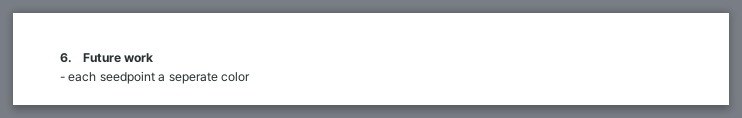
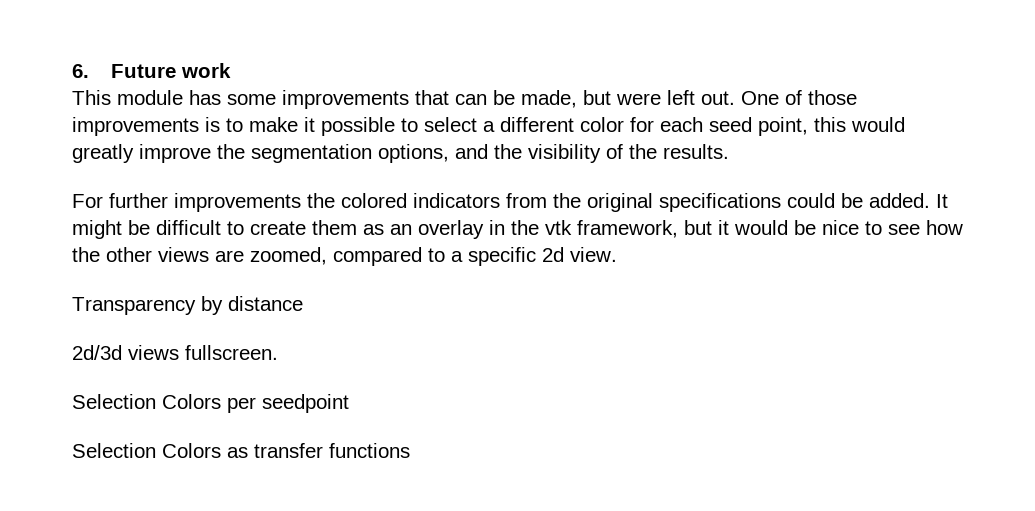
[60,71,250,84] - each seedpoint a seperate color -> [72,90,857,109] [72,117,905,136] [72,144,729,163] [72,193,948,212] [72,220,963,239] [72,247,617,266] [72,296,303,315] [72,345,278,360] [72,394,349,413] [72,443,410,458] This module has some improvements that can be made, but were left out. One of those improvements is to make it possible to select a different color for each seed point, this would greatly improve the segmentation options, and the visibility of the results. // For further improvements the colored indicators from the original specifications could be added. It might be difficult to create them as an overlay in the vtk framework, but it would be nice to see how the other views are zoomed, compared to a specific 2d view. // Transparency by distance // 2d/3d views fullscreen. // Selection Colors per seedpoint // Selection Colors as transfer functions

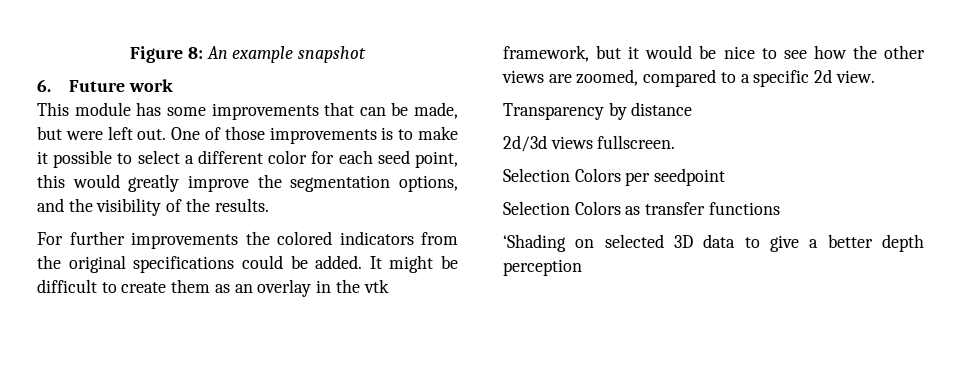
(72, 71) none -> [130,46,366,63] Figure 8: An example snapshot //
(410, 450) none -> [503,234,924,252] [503,259,582,276] // ‘Shading on selected 3D data to give a better depth perception

